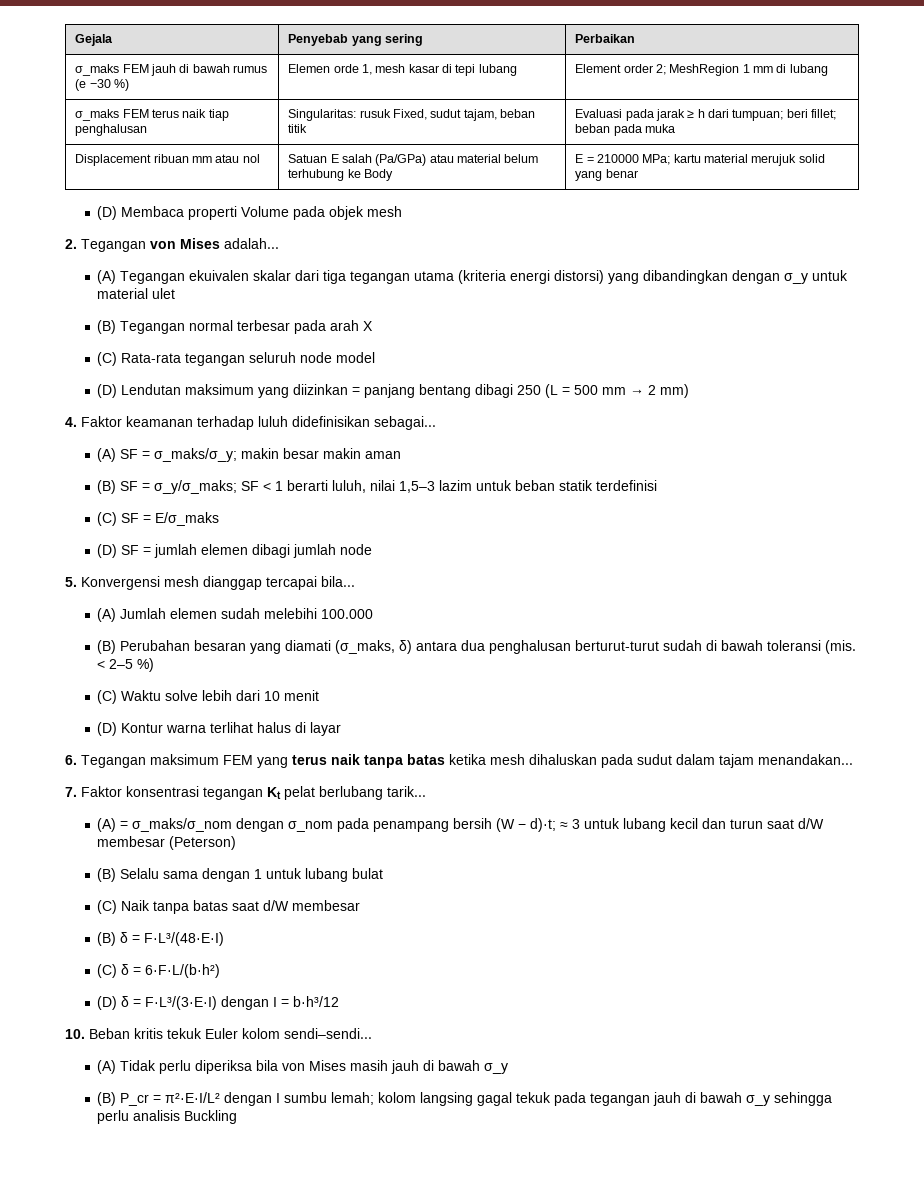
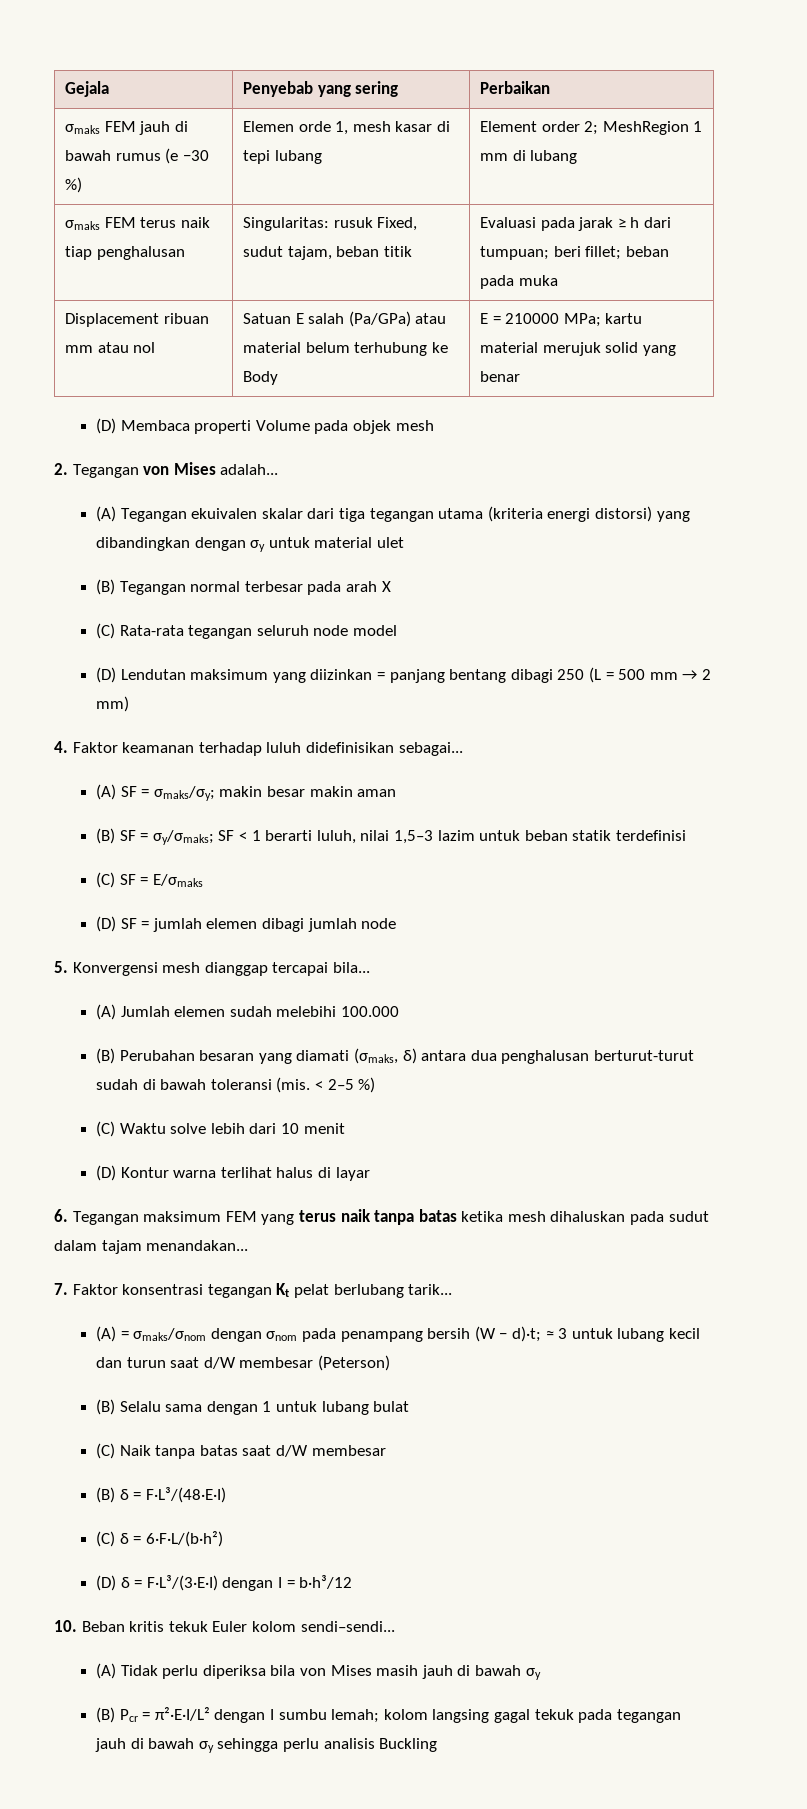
[75,64,120,76] σ_maks -> [64,124,100,134] σmaks
[75,109,120,121] σ_maks -> [64,220,100,230] σmaks
[784,273,809,284] σ_y -> [250,540,266,552] σy
[154,448,238,462] σ_maks/σ_y; -> [153,786,215,801] σmaks/σy;
[154,480,238,494] σ_y/σ_maks; -> [152,830,214,845] σy/σmaks;
[155,512,220,526] E/σ_maks -> [152,874,203,887] E/σmaks
[335,640,396,654] (σ_maks, -> [354,1048,399,1064] (σmaks,
[132,818,334,832] σ_maks/σ_nom dengan σ_nom -> [133,1328,298,1342] σmaks/σnom dengan σnom
[484,1063,509,1074] [97,1092,150,1106] σ_y // (B) P_cr -> [525,1668,541,1680] [96,1707,138,1723] σy // (B) Pcr
[746,1095,771,1106] σ_y -> [198,1741,214,1753] σy

